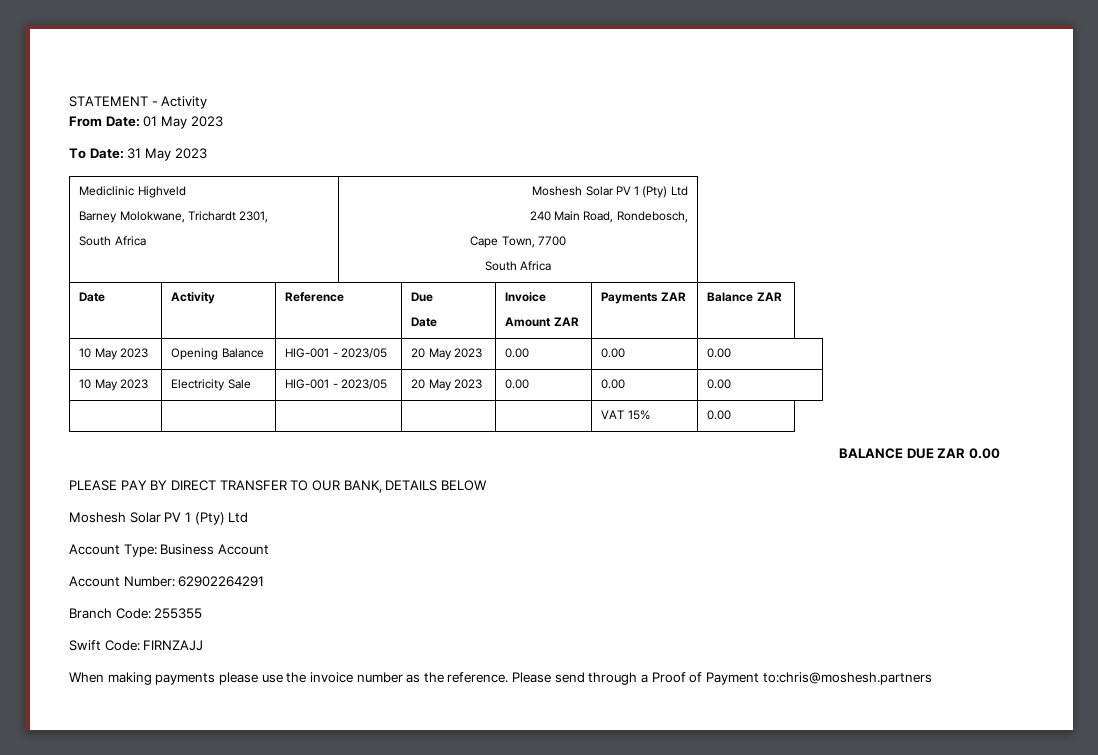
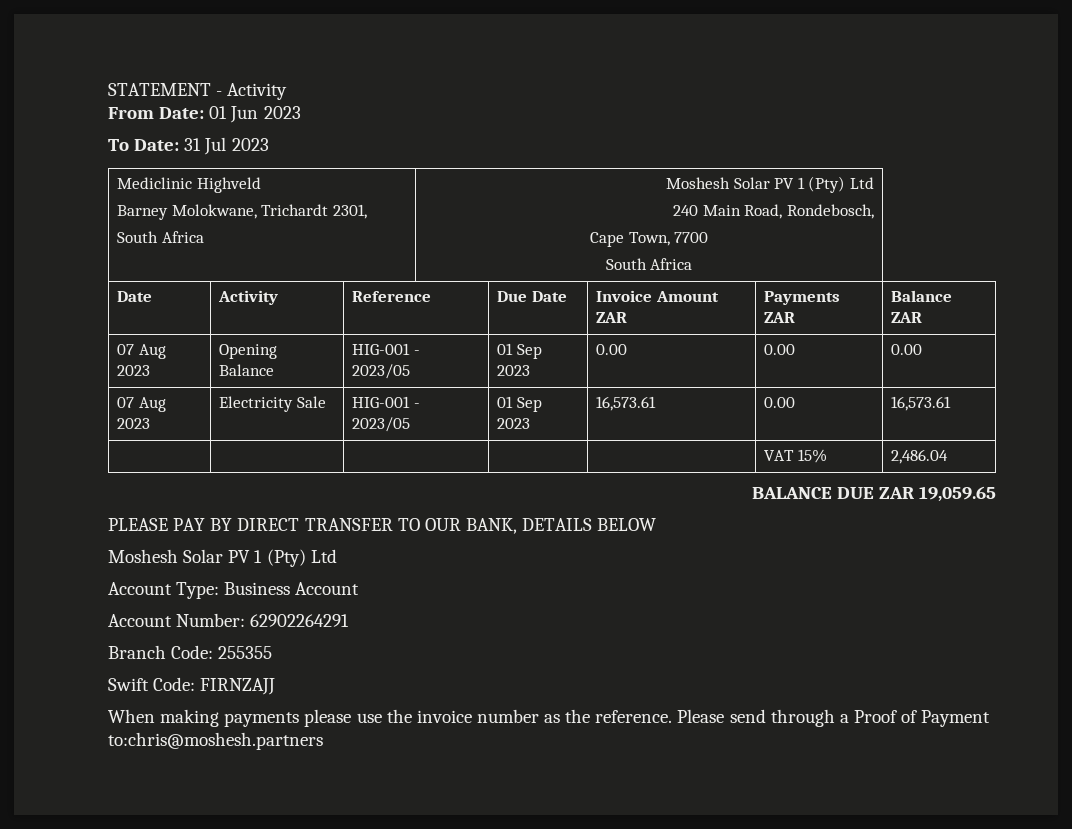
[160,116,187,129] May -> [230,106,259,123] Jun
[144,148,171,161] May -> [204,137,227,155] Jul
(434, 297) // -> (527, 296) none
(547, 297) // -> (652, 296) none
[79,348,118,360] 10 May -> [116,344,166,359] 07 Aug
[411,348,482,360] [505,348,530,358] [601,348,626,358] [707,348,732,358] [79,379,118,391] 20 May 2023 | 0.00 | 0.00 | 0.00 // 10 May -> [496,343,542,359] [496,365,530,376] [595,344,627,355] [763,344,795,355] [890,344,922,355] [116,397,166,412] 01 Sep 2023 | 0.00 | 0.00 | 0.00 // 07 Aug
[411,379,482,391] [505,379,530,389] [601,379,626,389] [707,379,732,389] 20 May 2023 | 0.00 | 0.00 | 0.00 -> [496,396,542,412] [496,418,530,429] [595,396,656,411] [763,397,795,408] [890,396,951,411] 01 Sep 2023 | 16,573.61 | 0.00 | 16,573.61
[707,410,732,420] 0.00 -> [890,449,948,464] 2,486.04
[969,448,1000,459] 0.00 -> [919,486,996,502] 19,059.65

